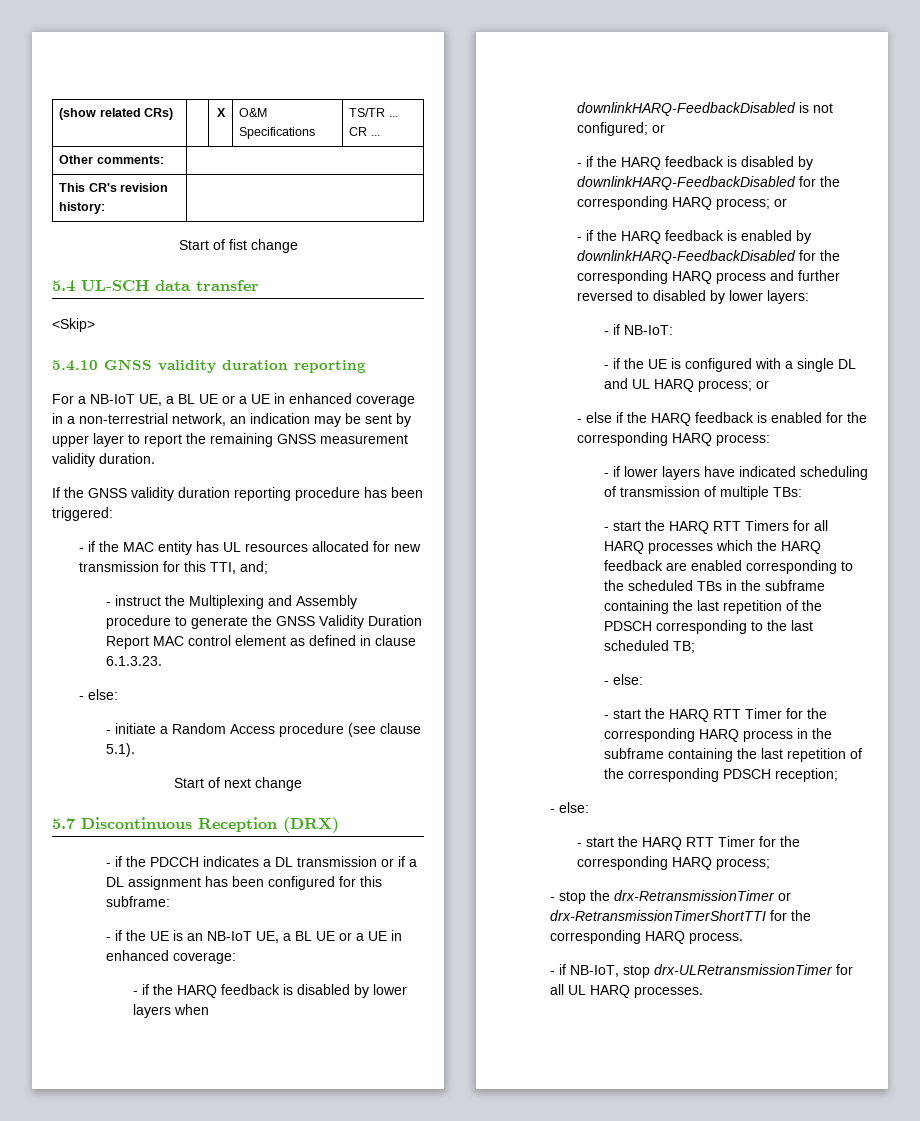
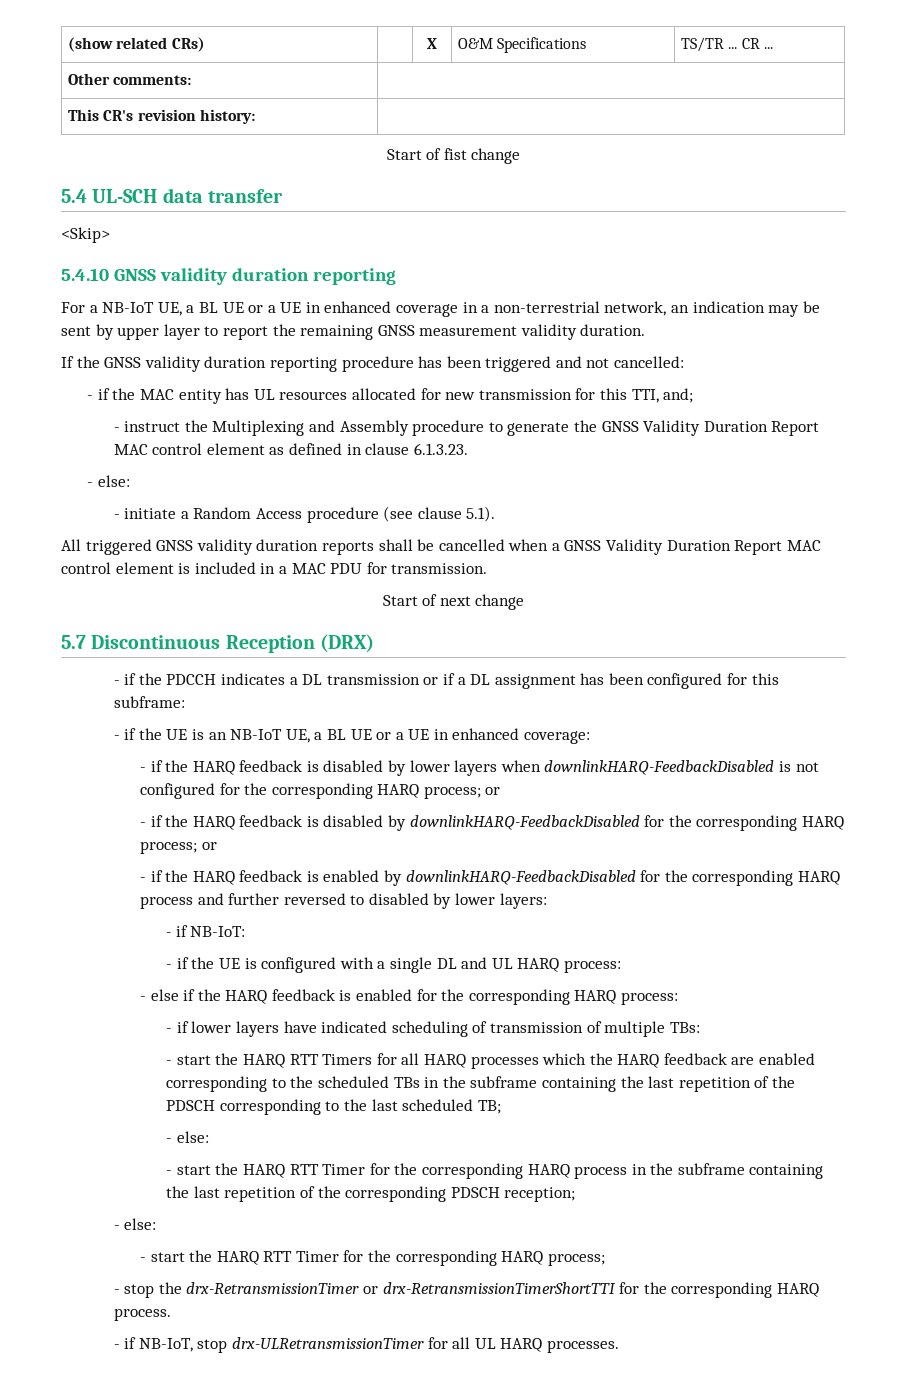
[52,507,113,521] triggered: -> [485,356,685,372] triggered and not cancelled:
(135, 750) none -> [61,539,821,555] [61,562,488,574] // All triggered GNSS validity duration reports shall be cancelled when a GNSS Validity Duration Report MAC control element is included in a MAC PDU for transmission.
[576,122,648,136] configured; -> [139,783,481,799] configured for the corresponding HARQ process;
[697,380,769,392] process; or -> [563,960,621,973] process:

